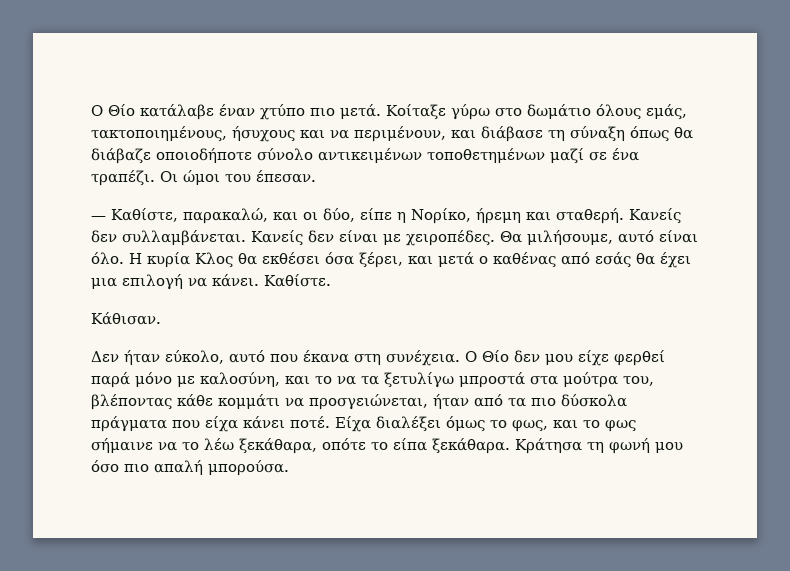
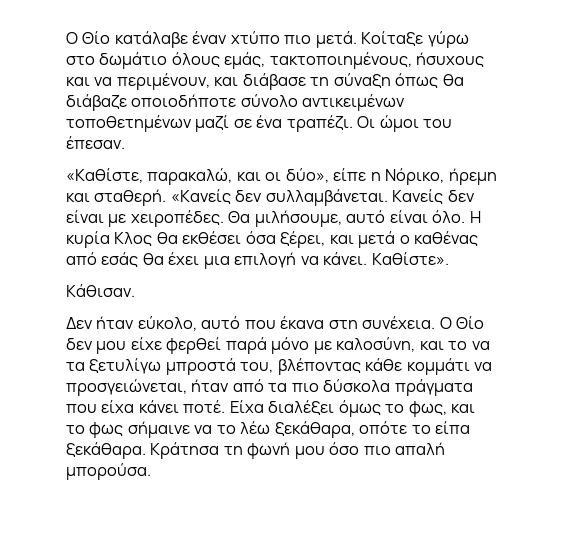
[91,208,178,222] — Καθίστε, -> [66,168,143,183] «Καθίστε,
[323,208,355,222] δύο, -> [285,168,329,183] δύο»,
[411,208,471,224] Νορίκο, -> [385,168,445,185] Νόρικο,
[629,208,681,224] Κανείς -> [170,189,231,204] «Κανείς
[264,274,331,287] Καθίστε. -> [371,252,449,265] Καθίστε».
[530,372,618,388] στα μούτρα -> (236, 366) none

